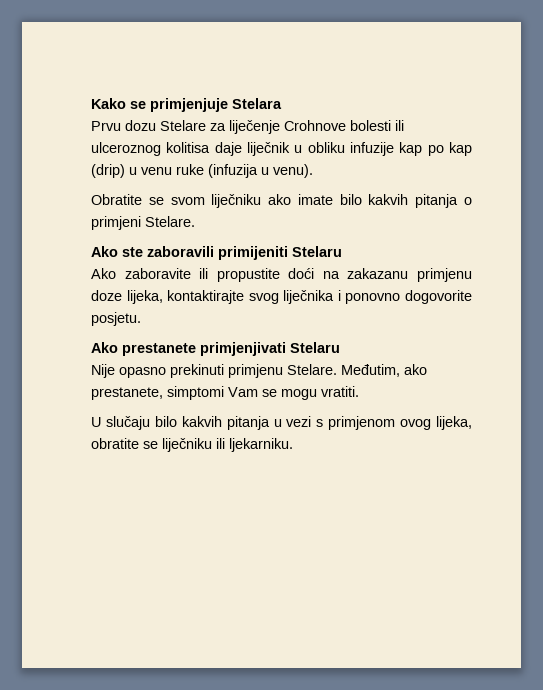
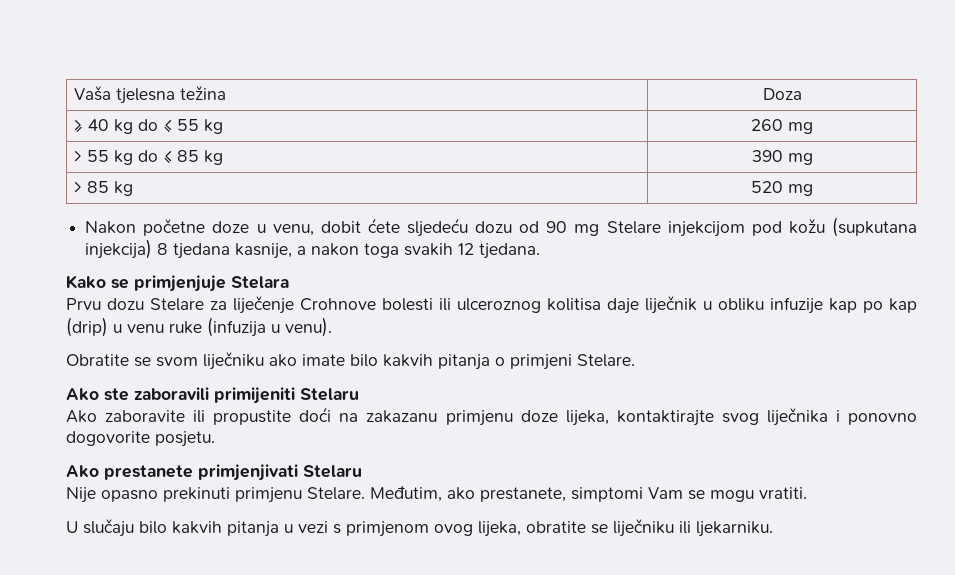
(91, 103) none -> [73,85,226,104] [762,88,802,100] [73,119,223,134] [751,119,814,134] [73,150,223,165] [751,150,813,165] [73,181,133,196] [751,181,814,196] [85,217,917,237] [85,239,541,259] Vaša tjelesna težina | Doza // ≥ 40 kg do ≤ 55 kg | 260 mg // > 55 kg do ≤ 85 kg | 390 mg // > 85 kg | 520 mg // Nakon početne doze u venu, dobit ćete sljedeću dozu od 90 mg Stelare injekcijom pod kožu (supkutana injekcija) 8 tjedana kasnije, a nakon toga svakih 12 tjedana. //

